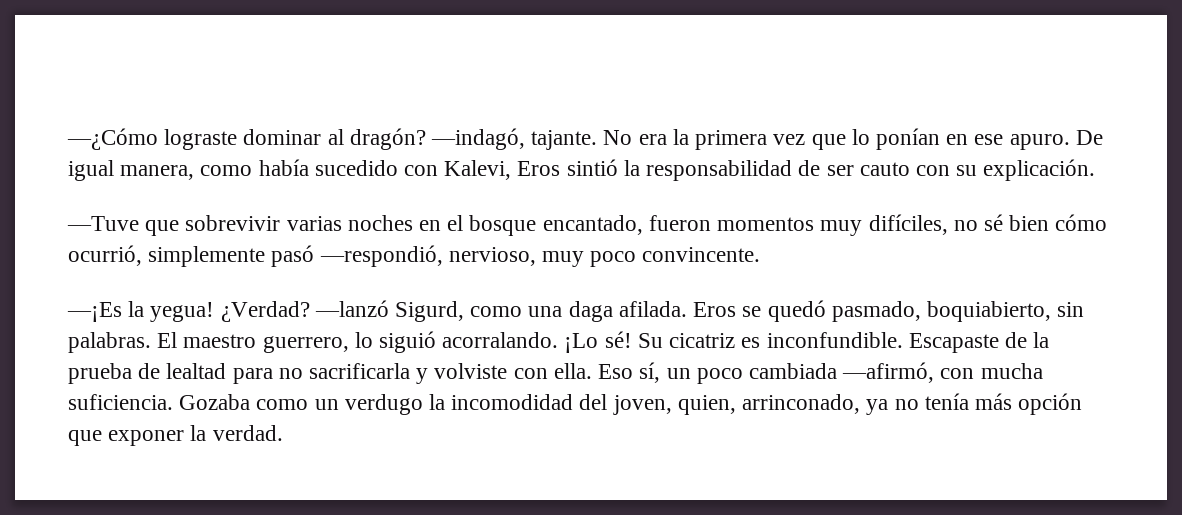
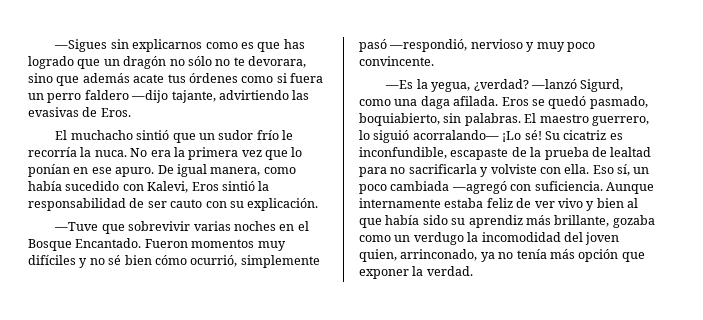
[67,128,598,150] —¿Cómo lograste dominar al dragón? —indagó, tajante. -> [54,39,305,52] [28,56,306,69] [28,73,323,86] [28,90,310,103] [28,107,131,117] [55,130,294,143] [28,147,127,157] —Sigues sin explicarnos como es que has logrado que un dragón no sólo no te devorara, sino que además acate tus órdenes como si fuera un perro faldero —dijo tajante, advirtiendo las evasivas de Eros. // El muchacho sintió que un sudor frío le recorría la nuca.
[469,214,948,236] bosque encantado, fueron momentos muy difíciles, -> [28,238,286,251] [28,255,88,268] Bosque Encantado. Fueron momentos muy difíciles y
[448,247,536,266] nervioso, -> [470,39,535,52] nervioso y
[67,301,310,322] —¡Es la yegua! ¿Verdad? -> [385,79,529,92] —Es la yegua, ¿verdad?
[442,332,559,348] acorralando. -> [412,130,499,140] acorralando—
[766,332,999,353] inconfundible. Escapaste -> [359,147,509,160] inconfundible, escapaste
[842,362,1043,383] [68,394,251,410] —afirmó, con mucha suficiencia. Gozaba -> [451,181,654,194] [359,198,638,211] [359,215,655,228] —agregó con suficiencia. Aunque internamente estaba feliz de ver vivo y bien al que había sido su aprendiz más brillante, gozaba
[612,395,672,415] joven, -> [585,232,620,245] joven

